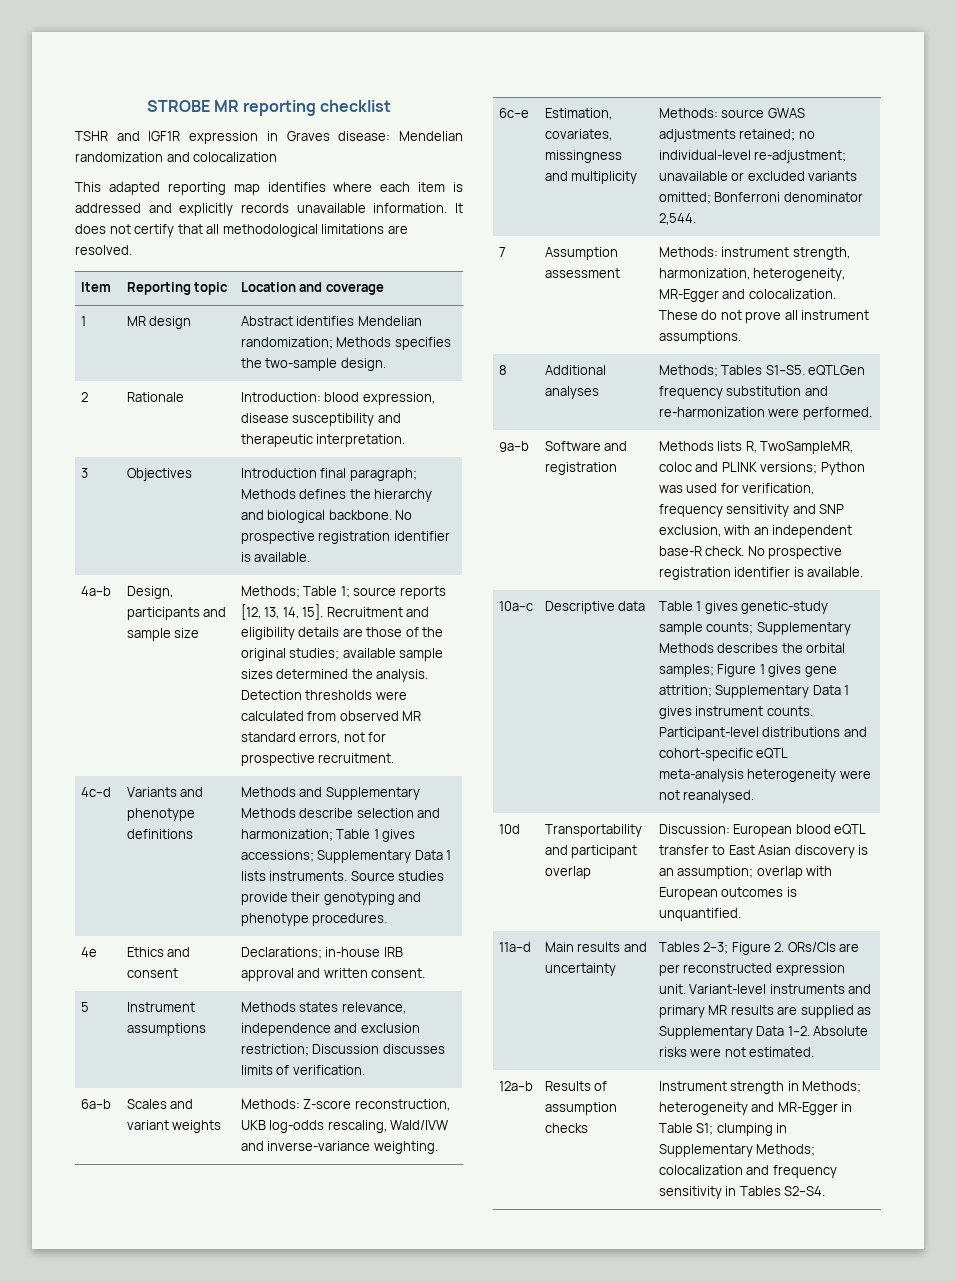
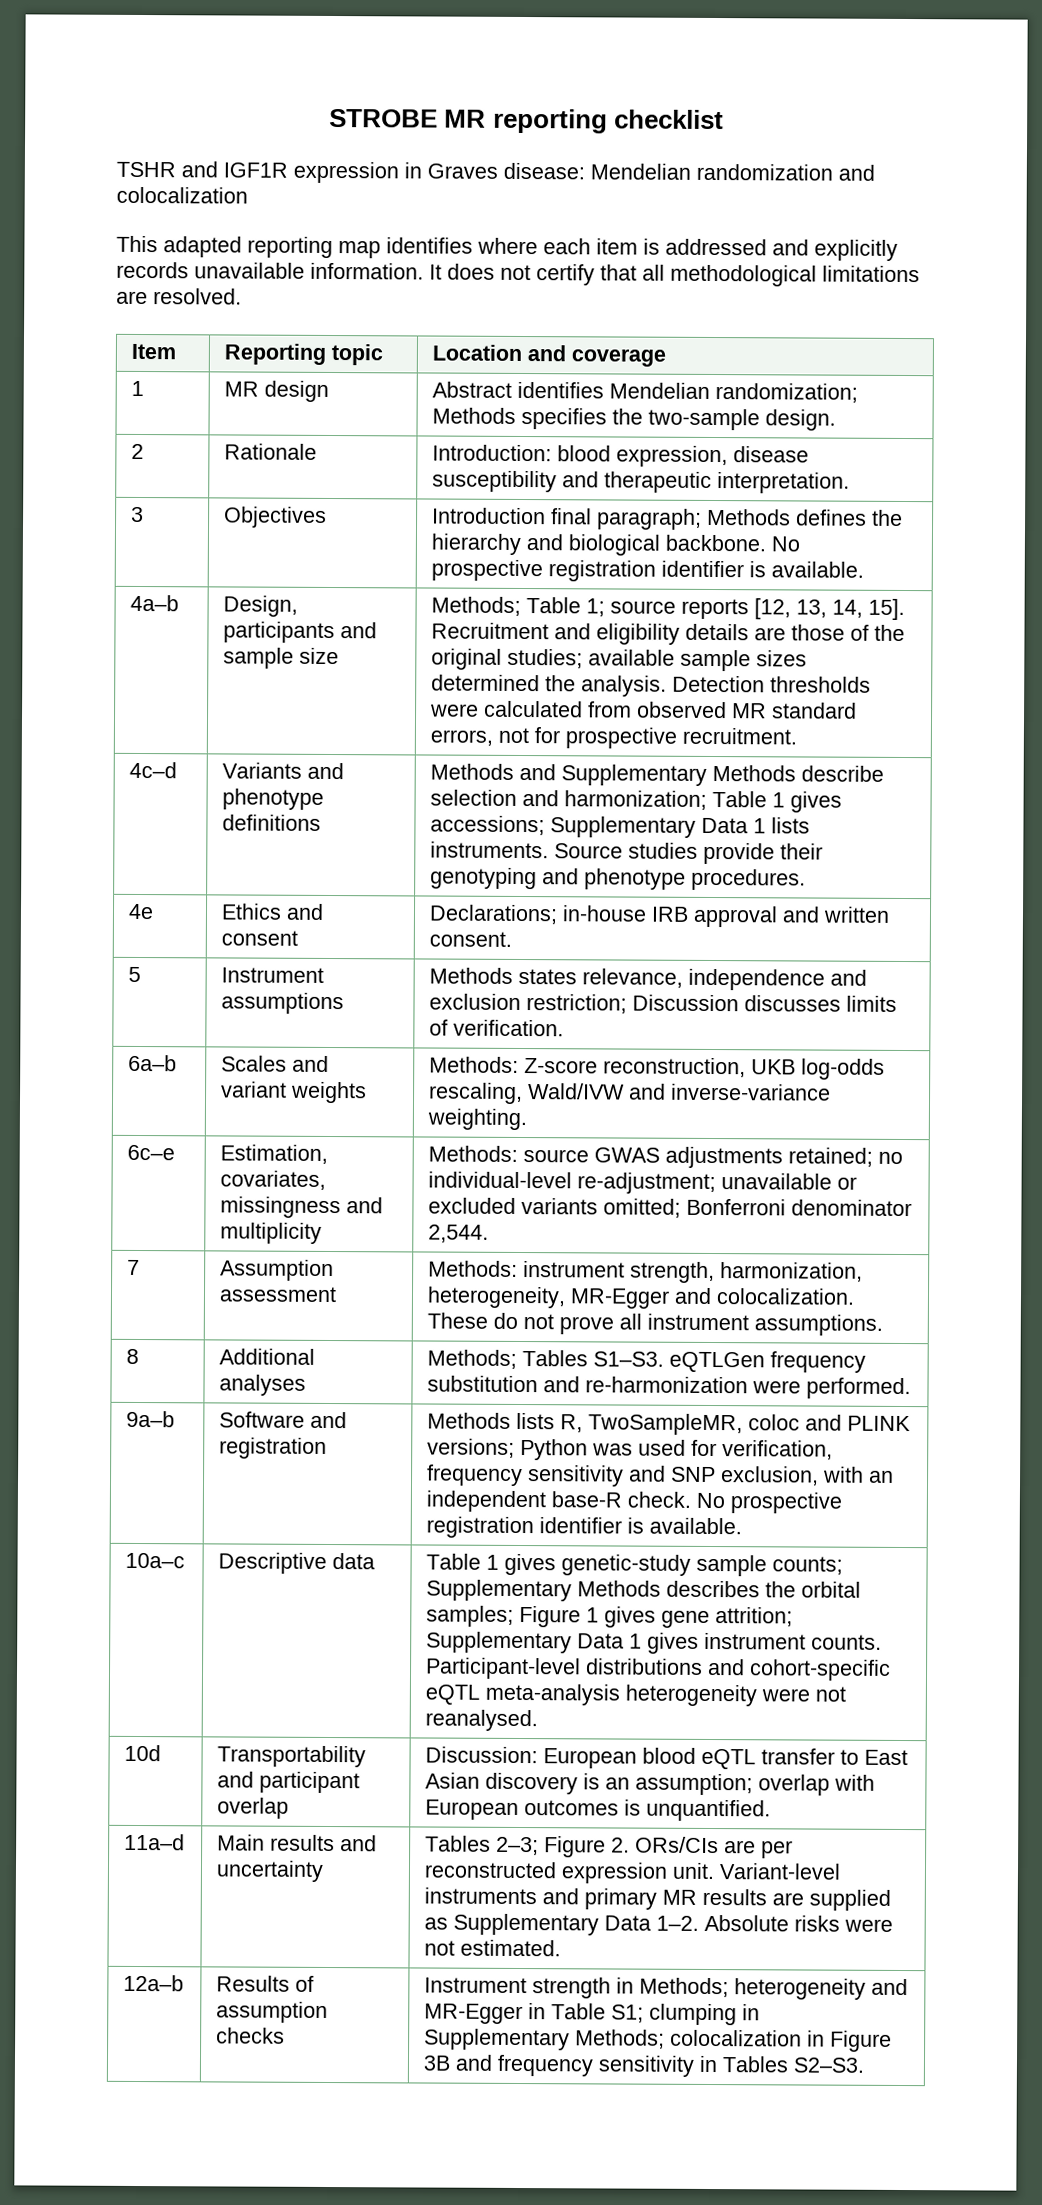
[765,365,805,375] S1–S5. -> [593,1351,665,1367] S1–S3.
(743, 1170) none -> [807,2030,893,2052] [423,2055,452,2071] in Figure 3B
[784,1186,826,1196] S2–S4. -> [793,2057,866,2073] S2–S3.

